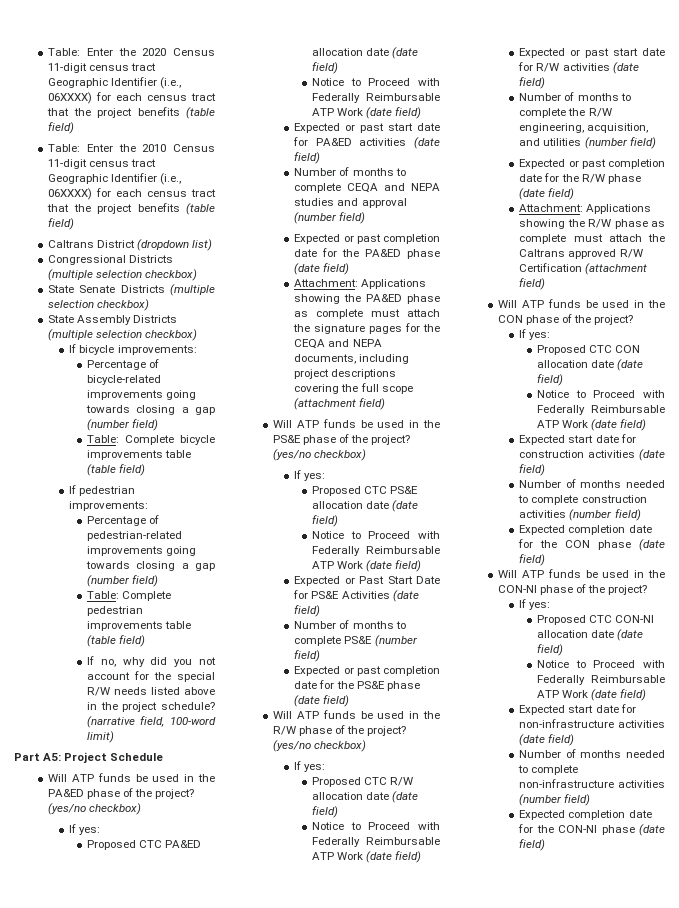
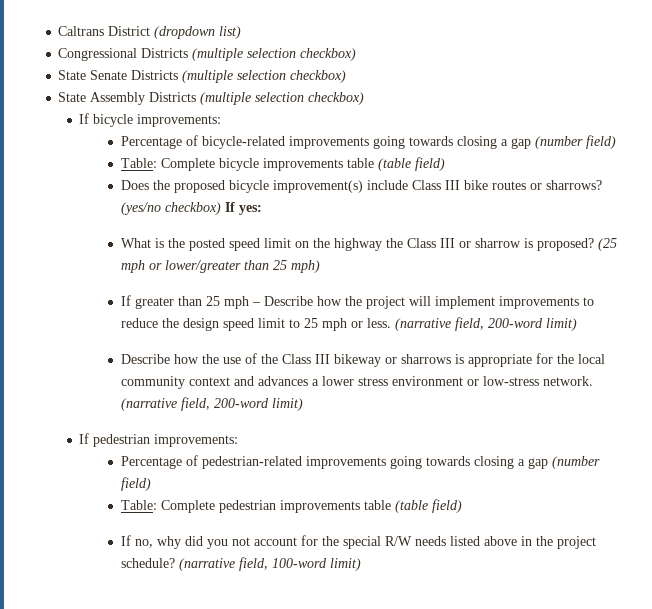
[48,48,215,56] [48,63,157,73] [48,77,182,89] [48,92,216,104] [47,107,215,119] [48,122,75,134] [48,144,215,152] [48,159,157,169] [48,173,182,185] [48,188,216,200] [47,203,215,215] [48,218,75,230] Table: Enter the 2020 Census 11-digit census tract Geographic Identifier (i.e., 06XXXX) for each census tract that the project benefits (table field) // Table: Enter the 2010 Census 11-digit census tract Geographic Identifier (i.e., 06XXXX) for each census tract that the project benefits (table field) // -> (58, 31) none
(146, 470) none -> [121,180,603,193] [121,202,263,215] [121,238,618,251] [121,260,321,273] [121,295,595,309] [121,317,578,331] [121,353,606,367] [121,376,594,389] [121,397,304,411] // Does the proposed bicycle improvement(s) include Class III bike routes or sharrows? (yes/no checkbox) If yes: // What is the posted speed limit on the highway the Class III or sharrow is proposed? (25 mph or lower/greater than 25 mph) // If greater than 25 mph – Describe how the project will implement improvements to reduce the design speed limit to 25 mph or less. (narrative field, 200-word limit) // Describe how the use of the Class III bikeway or sharrows is appropriate for the local community context and advances a lower stress environment or low-stress network. (narrative field, 200-word limit)
[14,752,164,763] [48,773,215,782] [48,788,195,799] [48,803,142,815] [69,824,101,835] [86,840,202,850] [311,47,419,59] [311,62,338,74] [311,78,440,86] [311,93,440,103] [311,107,422,119] [294,123,440,133] [293,137,440,149] [294,152,321,164] [294,167,406,176] [294,183,440,193] [294,198,407,208] [294,212,366,224] [294,234,440,244] [294,248,440,259] [294,263,350,275] [294,279,427,289] [294,294,440,304] [294,309,440,319] [293,323,440,334] [294,339,382,349] [294,354,410,364] [294,369,397,379] [294,383,413,394] [294,398,386,410] [273,419,440,428] [273,434,411,445] [273,449,367,461] [294,470,326,481] [311,486,419,496] [311,500,419,512] [311,515,338,527] [311,531,440,539] [311,546,440,556] [311,560,422,572] [294,576,440,586] [293,590,419,602] [294,605,321,617] [294,620,406,629] [294,635,418,647] [294,650,321,662] [294,666,440,676] [294,680,420,691] [294,695,350,707] [273,710,440,719] [273,725,407,736] [273,740,367,752] [294,761,326,772] [311,777,414,787] [311,791,419,803] [311,806,338,818] [311,822,440,830] [311,837,440,847] [311,851,422,863] [519,48,665,58] [518,62,639,74] [519,77,546,89] [519,92,631,101] [519,108,612,118] [519,123,649,133] [519,137,656,149] [519,159,665,169] [519,173,641,184] [519,188,575,200] [519,204,652,214] [519,219,665,229] [519,234,665,244] [519,249,643,259] [519,263,648,275] [519,278,546,290] [498,299,665,308] [498,314,634,325] [519,329,551,340] [536,345,641,355] [536,359,644,371] [536,374,563,386] [536,390,665,398] [536,405,665,415] [536,419,647,431] [519,434,636,445] [519,449,665,461] [519,464,546,476] [519,479,665,488] [518,495,647,505] [519,509,641,521] [519,525,652,535] [518,539,665,551] [519,554,546,566] [498,569,665,578] [498,584,648,595] [519,599,551,610] [536,615,655,625] [536,629,644,641] [536,644,563,656] [536,660,665,668] [536,675,665,685] [536,689,647,701] [519,704,636,715] [519,719,665,728] [519,734,575,746] [519,749,665,758] [518,765,579,775] [519,779,665,788] [519,794,591,806] [519,810,652,820] [518,824,665,836] [519,839,546,851] // Part A5: Project Schedule // Will ATP funds be used in the PA&ED phase of the project? (yes/no checkbox) // If yes: // Proposed CTC PA&ED allocation date (date field) // Notice to Proceed with Federally Reimbursable ATP Work (date field) // Expected or past start date for PA&ED activities (date field) // Number of months to complete CEQA and NEPA studies and approval (number field) // Expected or past completion date for the PA&ED phase (date field) // Attachment: Applications showing the PA&ED phase as complete must attach the signature pages for the CEQA and NEPA documents, including project descriptions covering the full scope (attachment field) // Will ATP funds be used in the PS&E phase of the project? (yes/no checkbox) // If yes: // Proposed CTC PS&E allocation date (date field) // Notice to Proceed with Federally Reimbursable ATP Work (date field) // Expected or Past Start Date for PS&E Activities (date field) // Number of months to complete PS&E (number field) // Expected or past completion date for the PS&E phase (date field) // Will ATP funds be used in the R/W phase of the project? (yes/no checkbox) // If yes: // Proposed CTC R/W allocation date (date field) // Notice to Proceed with Federally Reimbursable ATP Work (date field) // Expected or past start date for R/W activities (date field) // Number of months to complete the R/W engineering, acquisition, and utilities (number field) // Expected or past completion date for the R/W phase (date field) // Attachment: Applications showing the R/W phase as complete must attach the Caltrans approved R/W Certification (attachment field) // Will ATP funds be used in the CON phase of the project? // If yes: // Proposed CTC CON allocation date (date field) // Notice to Proceed with Federally Reimbursable ATP Work (date field) // Expected start date for construction activities (date field) // Number of months needed to complete construction activities (number field) // Expected completion date for the CON phase (date field) // Will ATP funds be used in the CON-NI phase of the project? // If yes: // Proposed CTC CON-NI allocation date (date field) // Notice to Proceed with Federally Reimbursable ATP Work (date field) // Expected start date for non-infrastructure activities (date field) // Number of months needed to complete non-infrastructure activities (number field) // Expected completion date for the CON-NI phase (date field) -> (362, 564) none

